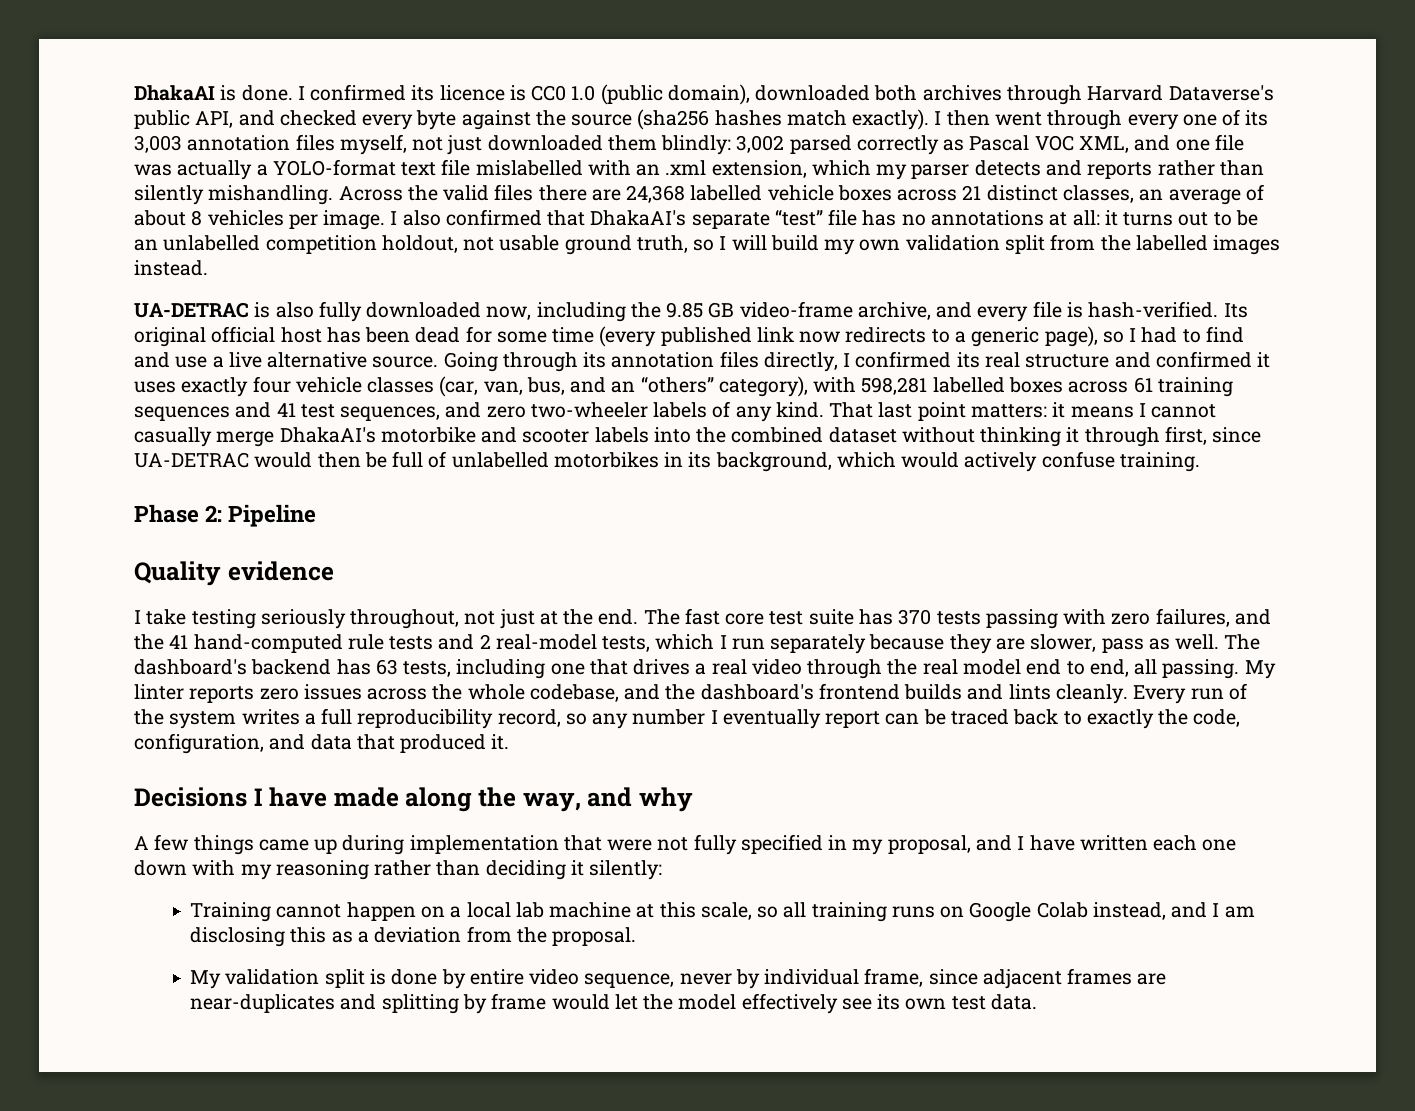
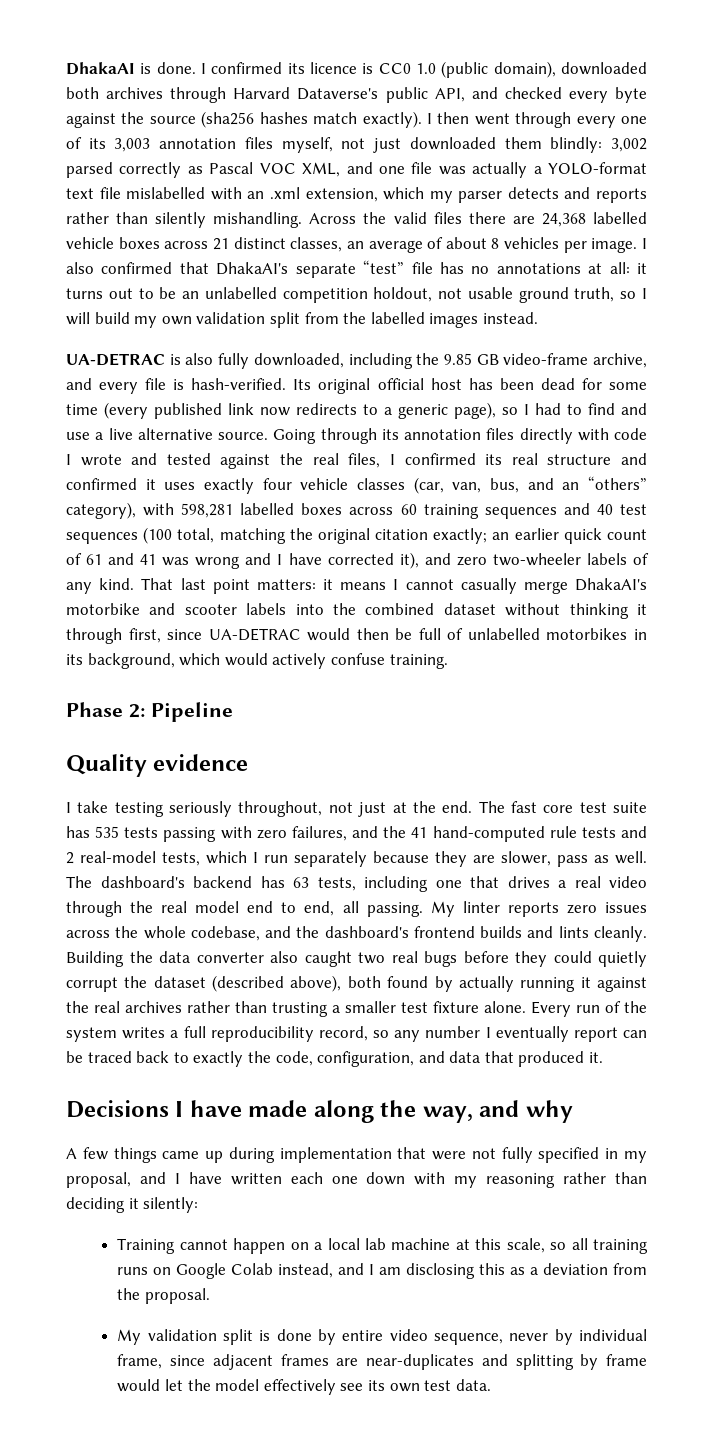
[366,302,532,320] downloaded now, -> [253,353,344,368] downloaded,
[763,352,838,372] directly, -> [519,428,647,444] [66,453,381,469] directly with code I wrote and tested against the real files,
[1133,377,1153,393] 61 -> [400,504,417,515] 60
[276,403,441,421] 41 test sequences, -> [596,504,647,515] [66,527,647,544] [66,552,419,569] 40 test sequences (100 total, matching the original citation exactly; an earlier quick count of 61 and 41 was wrong and I have corrected it),
[898,609,932,625] 370 -> [95,826,120,838] 535
(1128, 694) none -> [66,951,647,967] [66,975,648,992] [66,1001,526,1017] Building the data converter also caught two real bugs before they could quietly corrupt the dataset (described above), both found by actually running it against the real archives rather than trusting a smaller test fixture alone.

